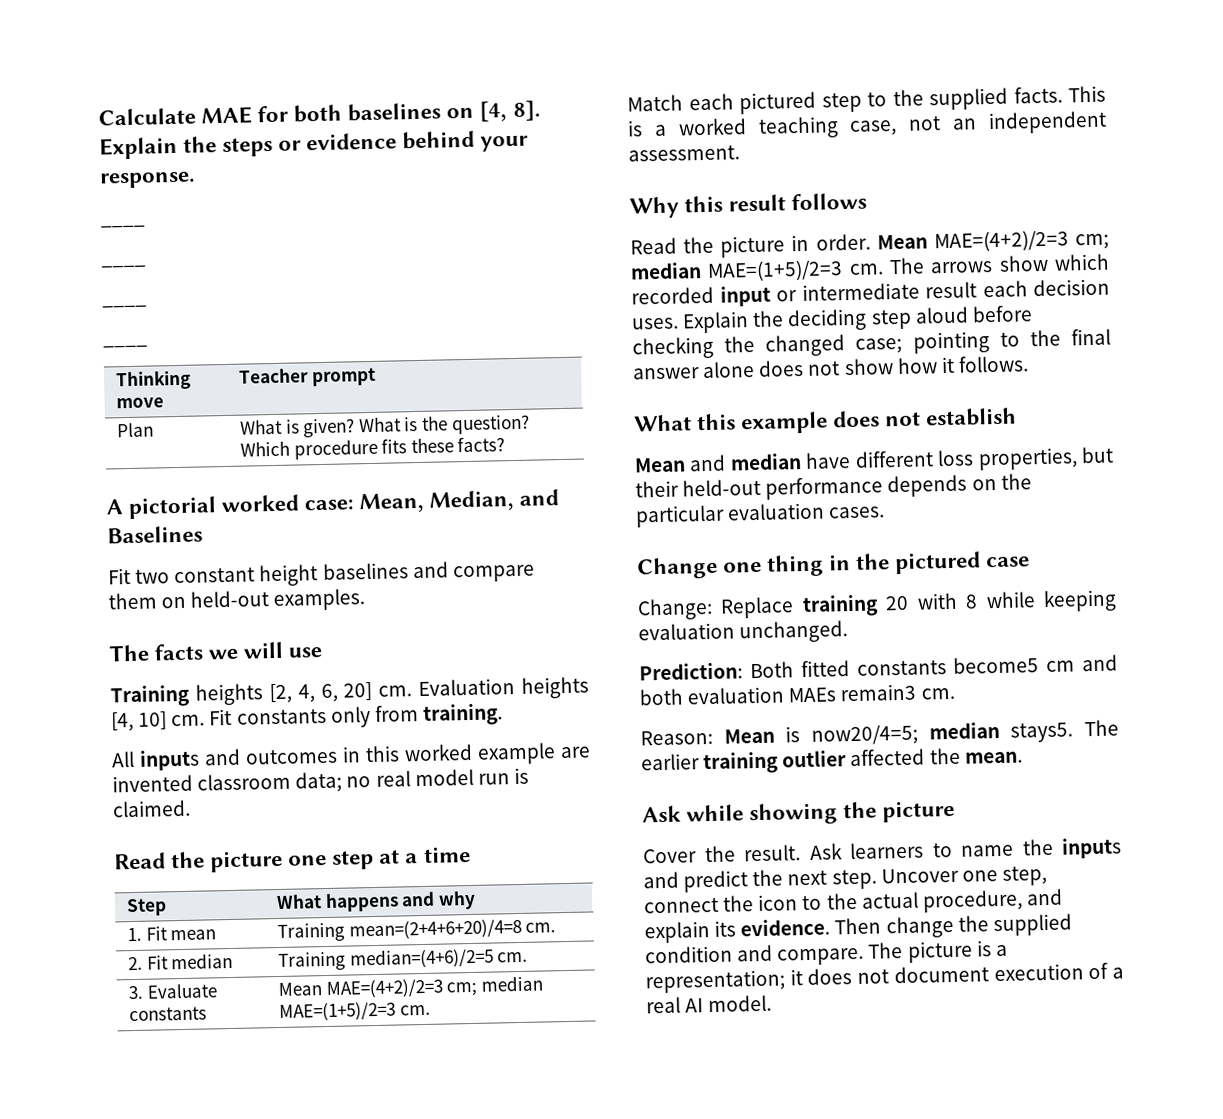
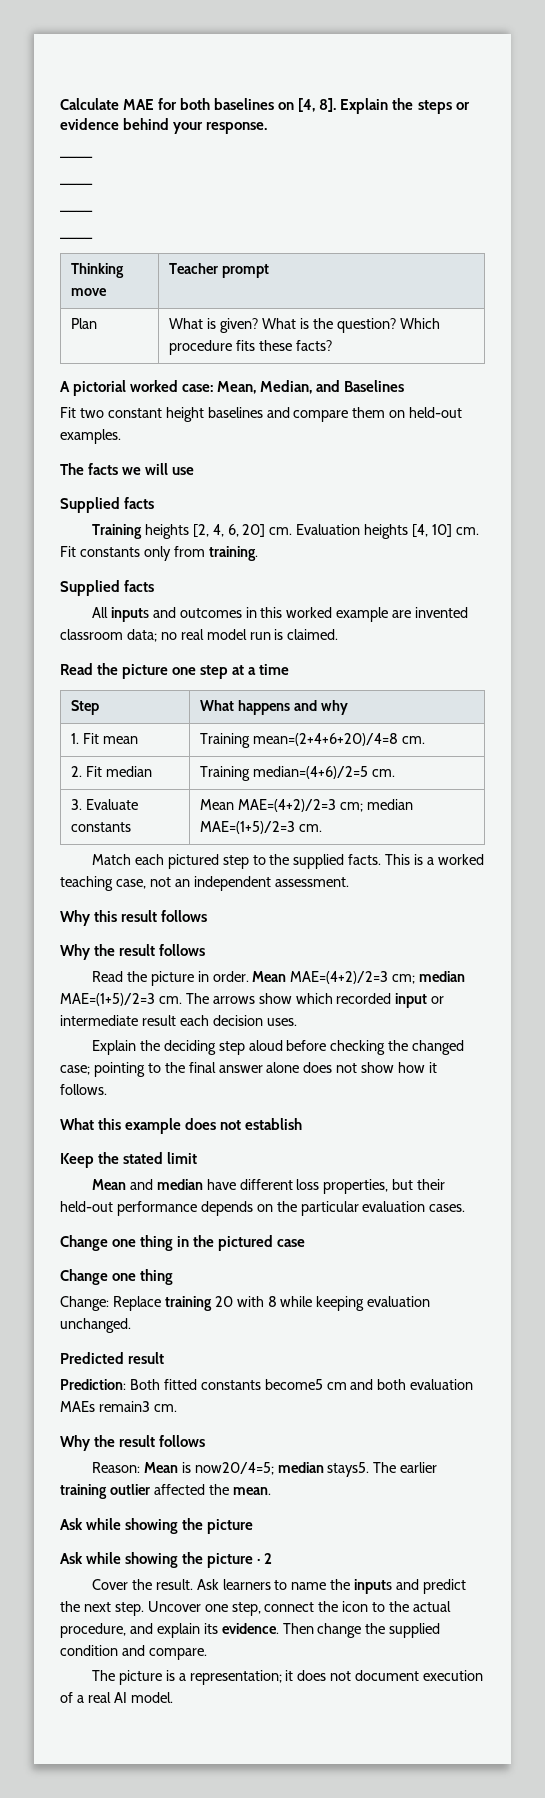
(323, 652) none -> [60,497,155,513] // Supplied facts
(503, 714) none -> [60,580,155,596] // Supplied facts
(868, 201) none -> [60,944,206,960] // Why the result follows
(679, 323) none -> (297, 1022) //
(1018, 417) none -> [60,1152,198,1168] // Keep the stated limit
(1031, 562) none -> [60,1269,174,1285] // Change one thing
(849, 632) none -> [60,1352,165,1364] // Predicted result
(955, 693) none -> [60,1435,206,1451] // Why the result follows
(956, 811) none -> [60,1552,273,1568] // Ask while showing the picture · 2
(865, 956) none -> (207, 1654) //

